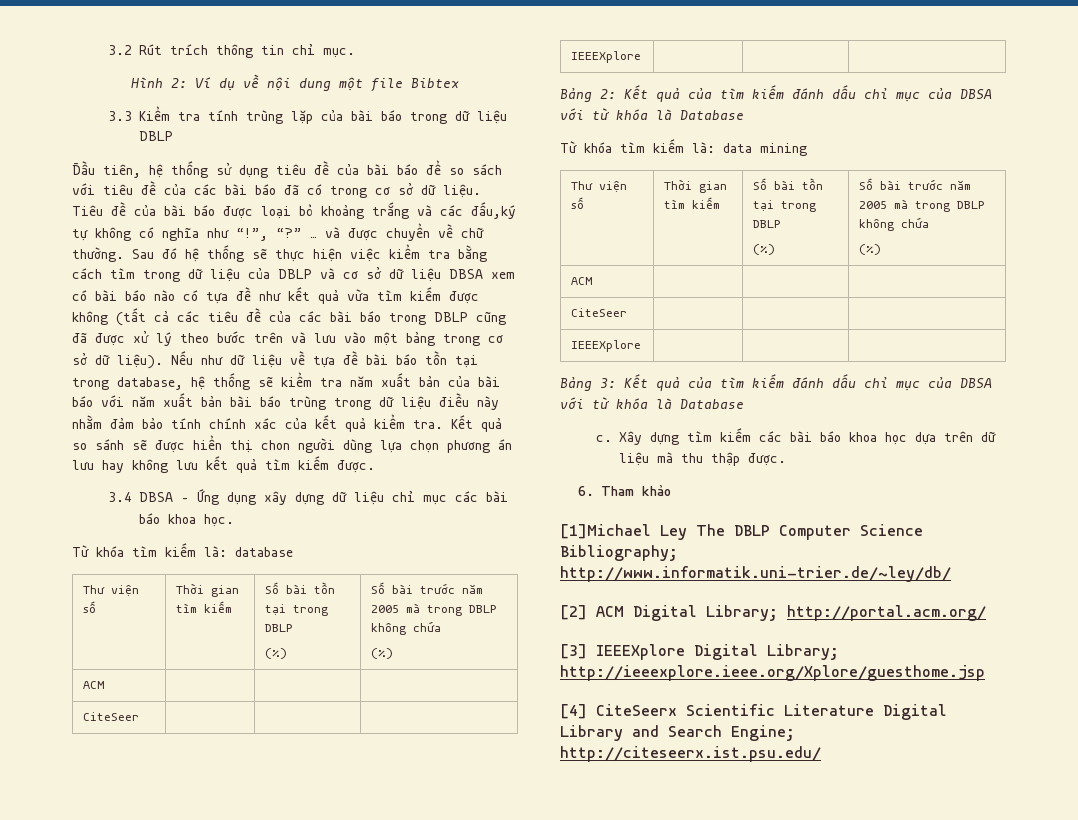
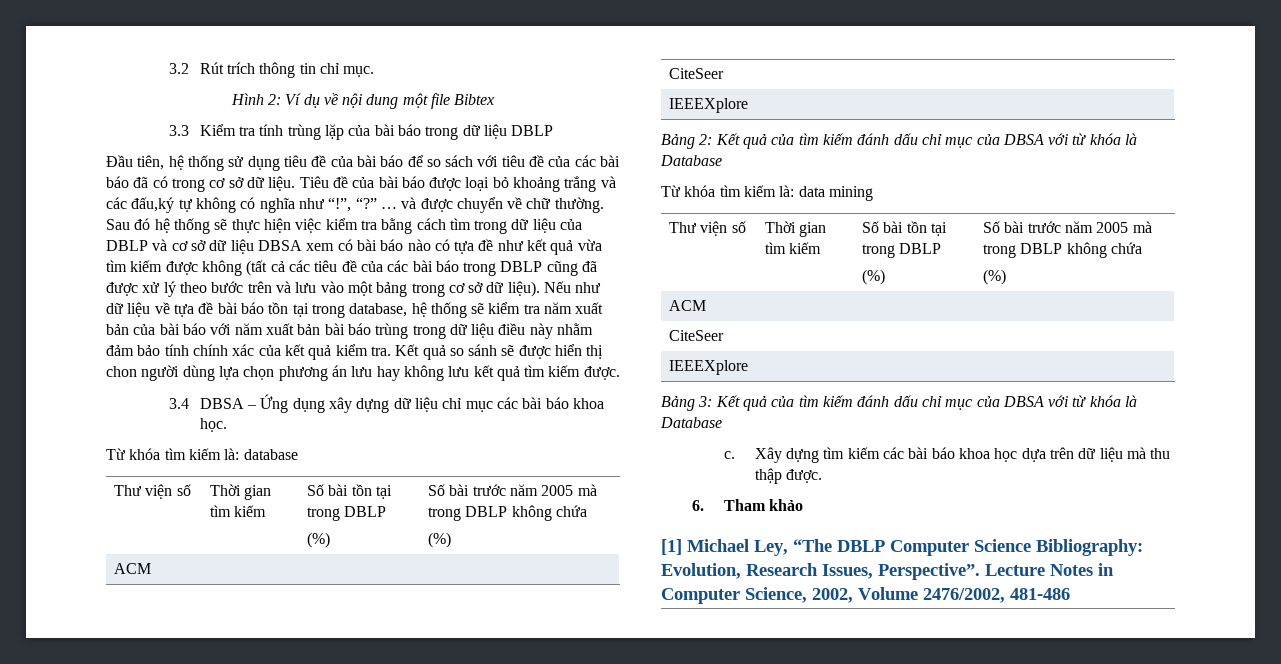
[560,524,923,540] [560,545,678,561] [560,566,951,582] [560,605,986,621] [560,644,839,660] [560,665,985,681] [560,704,947,720] [560,725,795,741] [560,746,821,762] [1]Michael Ley The DBLP Computer Science Bibliography; http://www.informatik.uni-trier.de/~ley/db/ // [2] ACM Digital Library; http://portal.acm.org/ // [3] IEEEXplore Digital Library; http://ieeexplore.ieee.org/Xplore/guesthome.jsp // [4] CiteSeerx Scientific Literature Digital Library and Search Engine; http://citeseerx.ist.psu.edu/ -> [661,539,1143,556] [661,563,1114,580] [661,587,1070,604] [1] Michael Ley, “The DBLP Computer Science Bibliography: Evolution, Research Issues, Perspective”. Lecture Notes in Computer Science, 2002, Volume 2476/2002, 481-486

